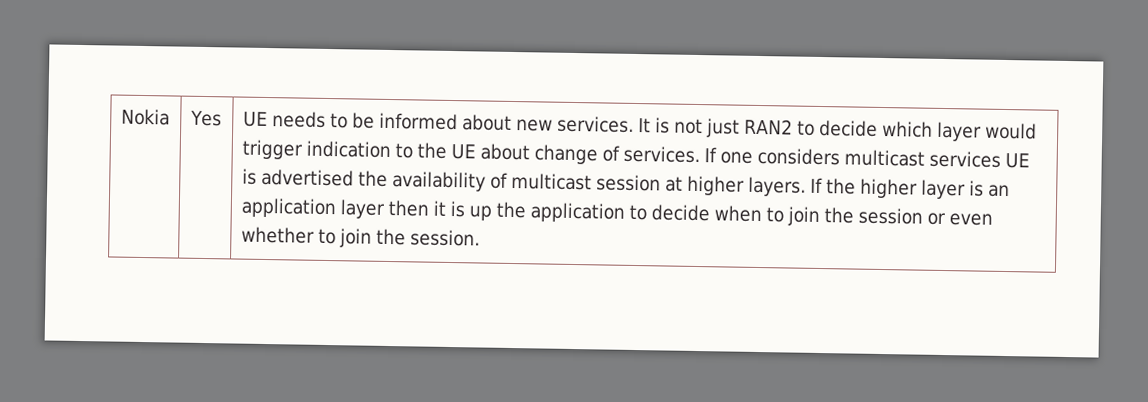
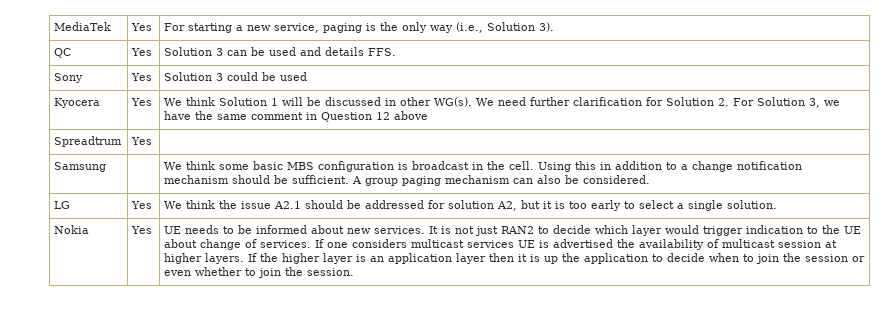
(120, 117) none -> [54,22,112,31] [131,23,153,31] [164,22,555,33] [54,48,72,58] [131,48,153,56] [164,47,397,56] [54,73,84,83] [131,73,153,81] [164,72,308,81] [54,98,101,108] [131,98,153,106] [164,97,841,108] [164,111,429,122] [54,136,123,147] [131,137,153,145] [54,162,107,172] [164,161,803,172] [164,175,651,186] [54,201,71,209] [131,201,153,209] [164,200,778,211] MediaTek | Yes | For starting a new service, paging is the only way (i.e., Solution 3). // QC | Yes | Solution 3 can be used and details FFS. // Sony | Yes | Solution 3 could be used // Kyocera | Yes | We think Solution 1 will be discussed in other WG(s). We need further clarification for Solution 2. For Solution 3, we have the same comment in Question 12 above // Spreadtrum | Yes | // Samsung | | We think some basic MBS configuration is broadcast in the cell. Using this in addition to a change notification mechanism should be sufficient. A group paging mechanism can also be considered. // LG | Yes | We think the issue A2.1 should be addressed for solution A2, but it is too early to select a single solution. //

